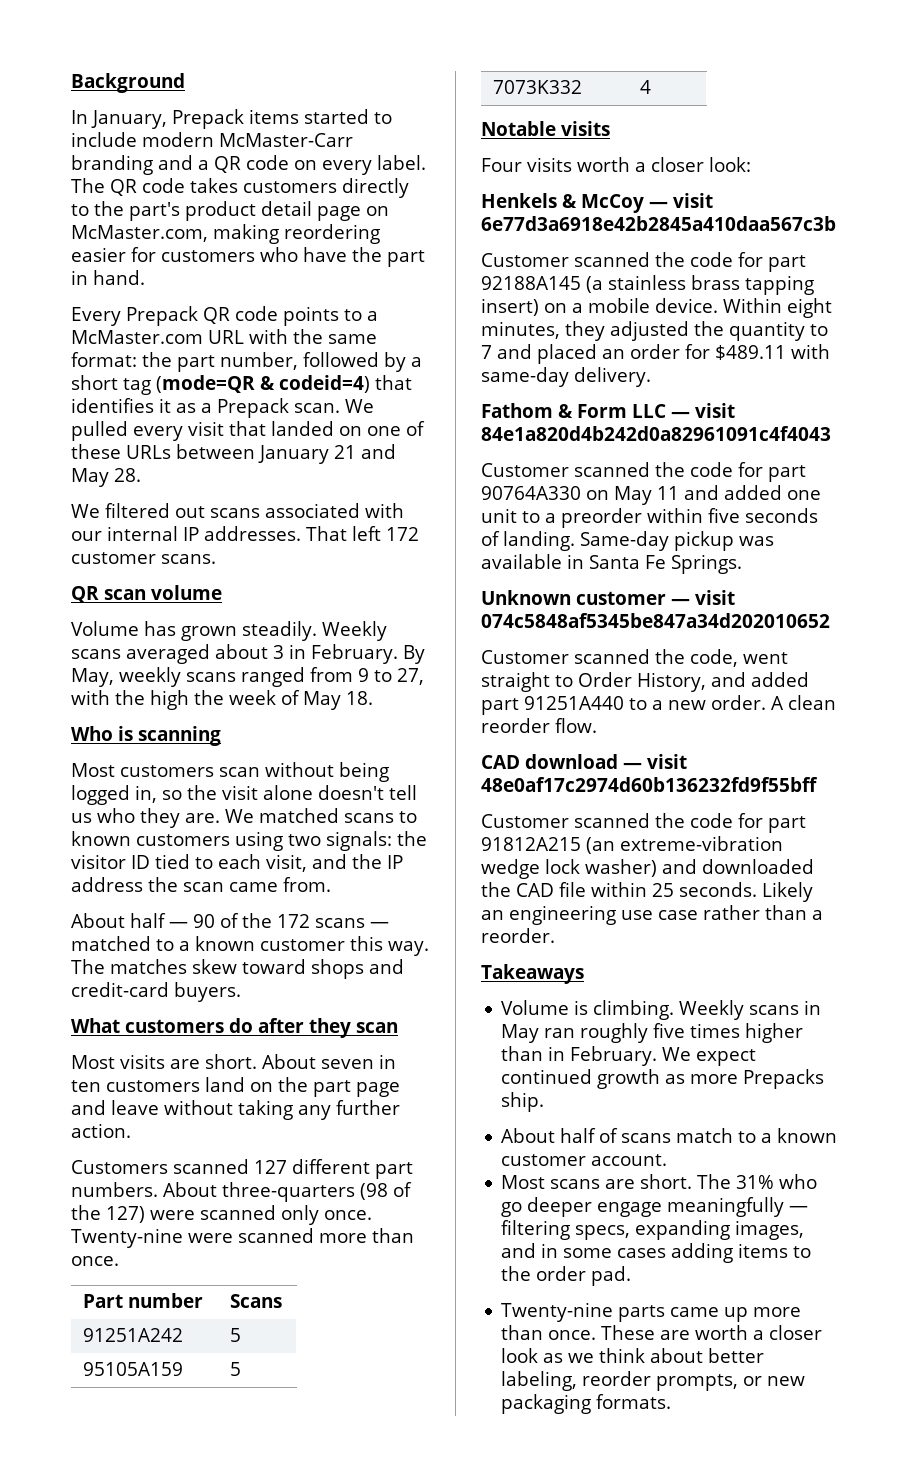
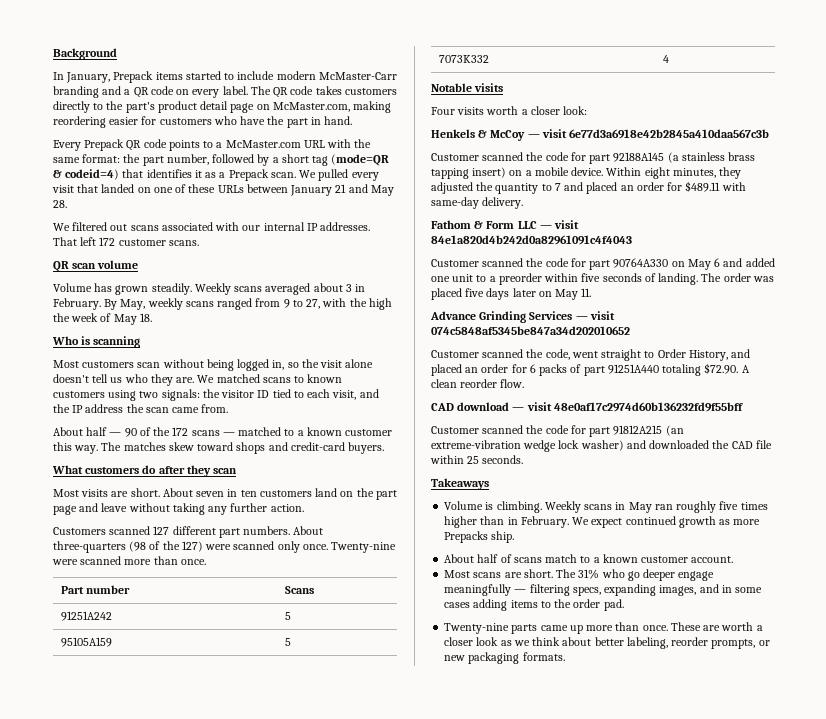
[657,486,679,500] 11 -> [714,258,721,267] 6
[580,531,774,551] [481,554,742,574] [481,590,666,605] Same-day pickup was available in Santa Fe Springs. // Unknown customer -> [701,273,774,282] [431,288,592,300] [430,311,573,323] The order was placed five days later on May 11. // Advance Grinding Services
[750,672,809,687] [481,695,766,715] added part 91251A440 to a new order. -> [431,363,739,376] placed an order for 6 packs of part 91251A440 totaling $72.90.
[762,882,813,902] [481,905,823,925] [481,928,555,943] Likely an engineering use case rather than a reorder. -> (524, 459) none

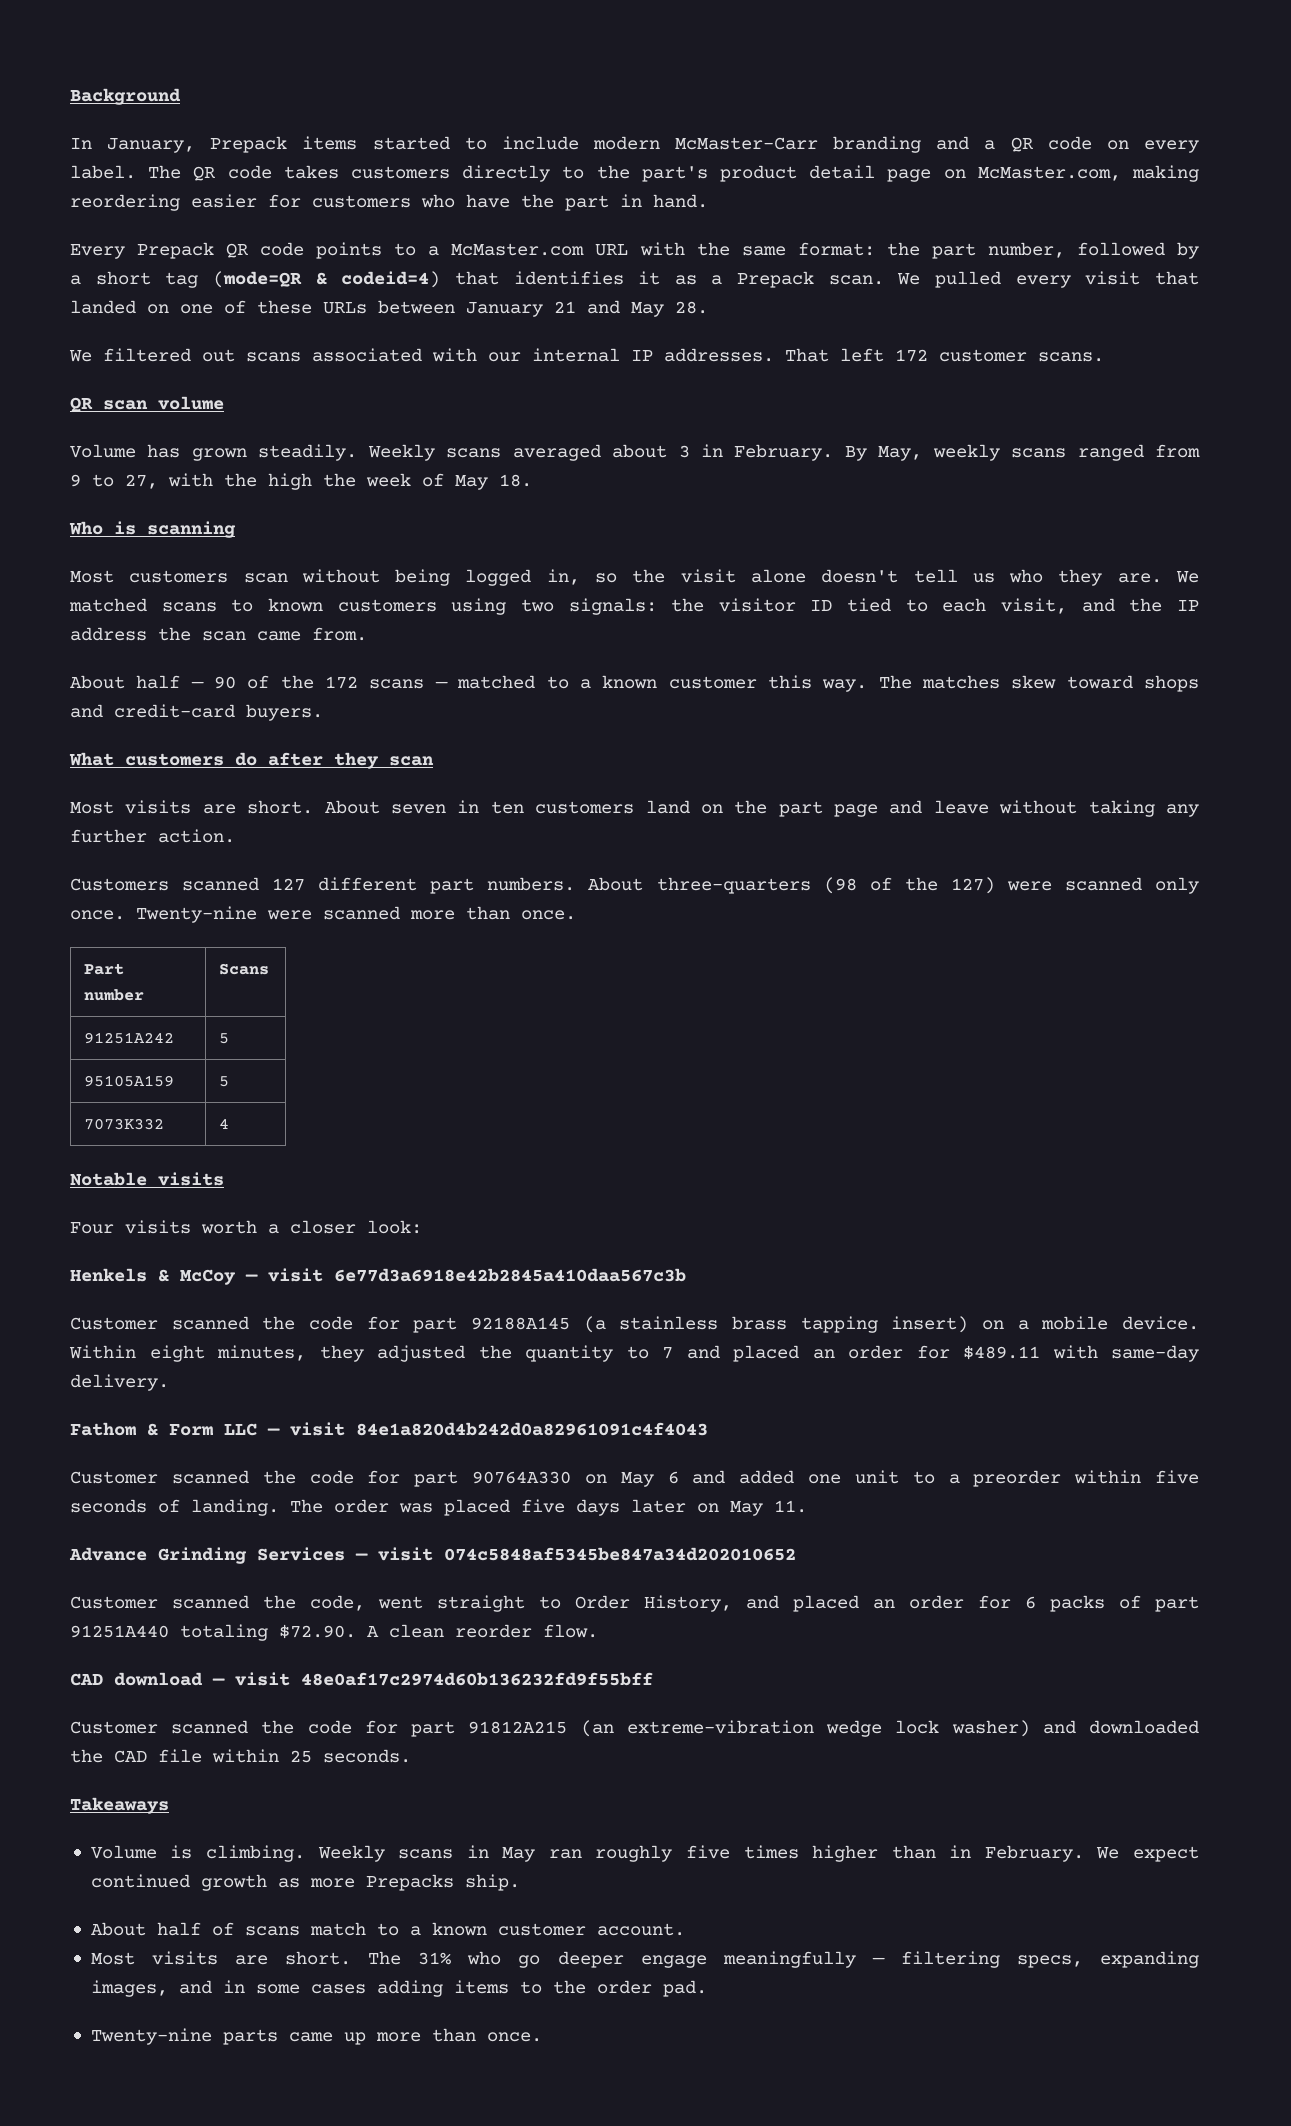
[473,572,502,578] scans -> [151,1951,218,1965] visits
[670,622,763,631] [444,637,770,649] [444,652,565,664] These are worth a closer look as we think about better labeling, reorder prompts, or new packaging formats. -> (542, 2037) none

